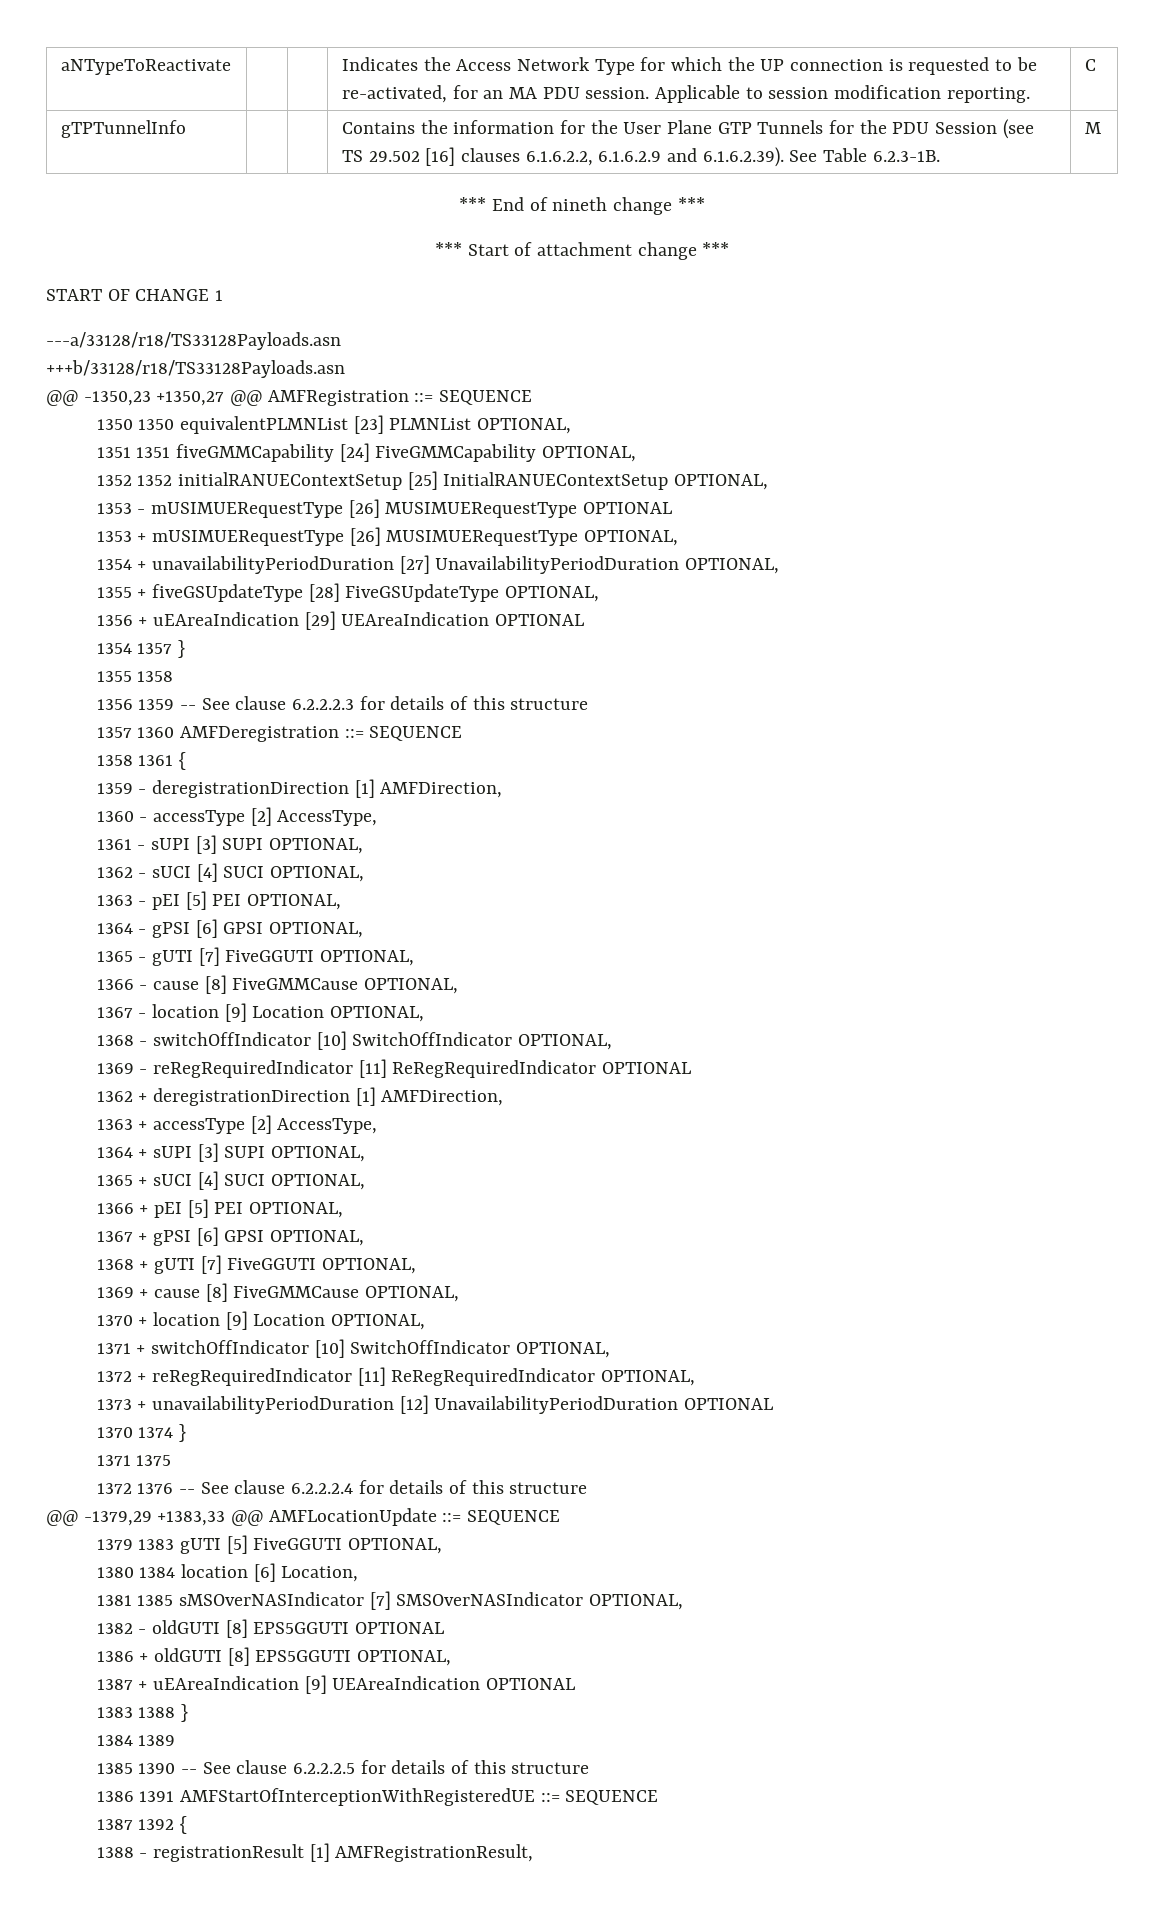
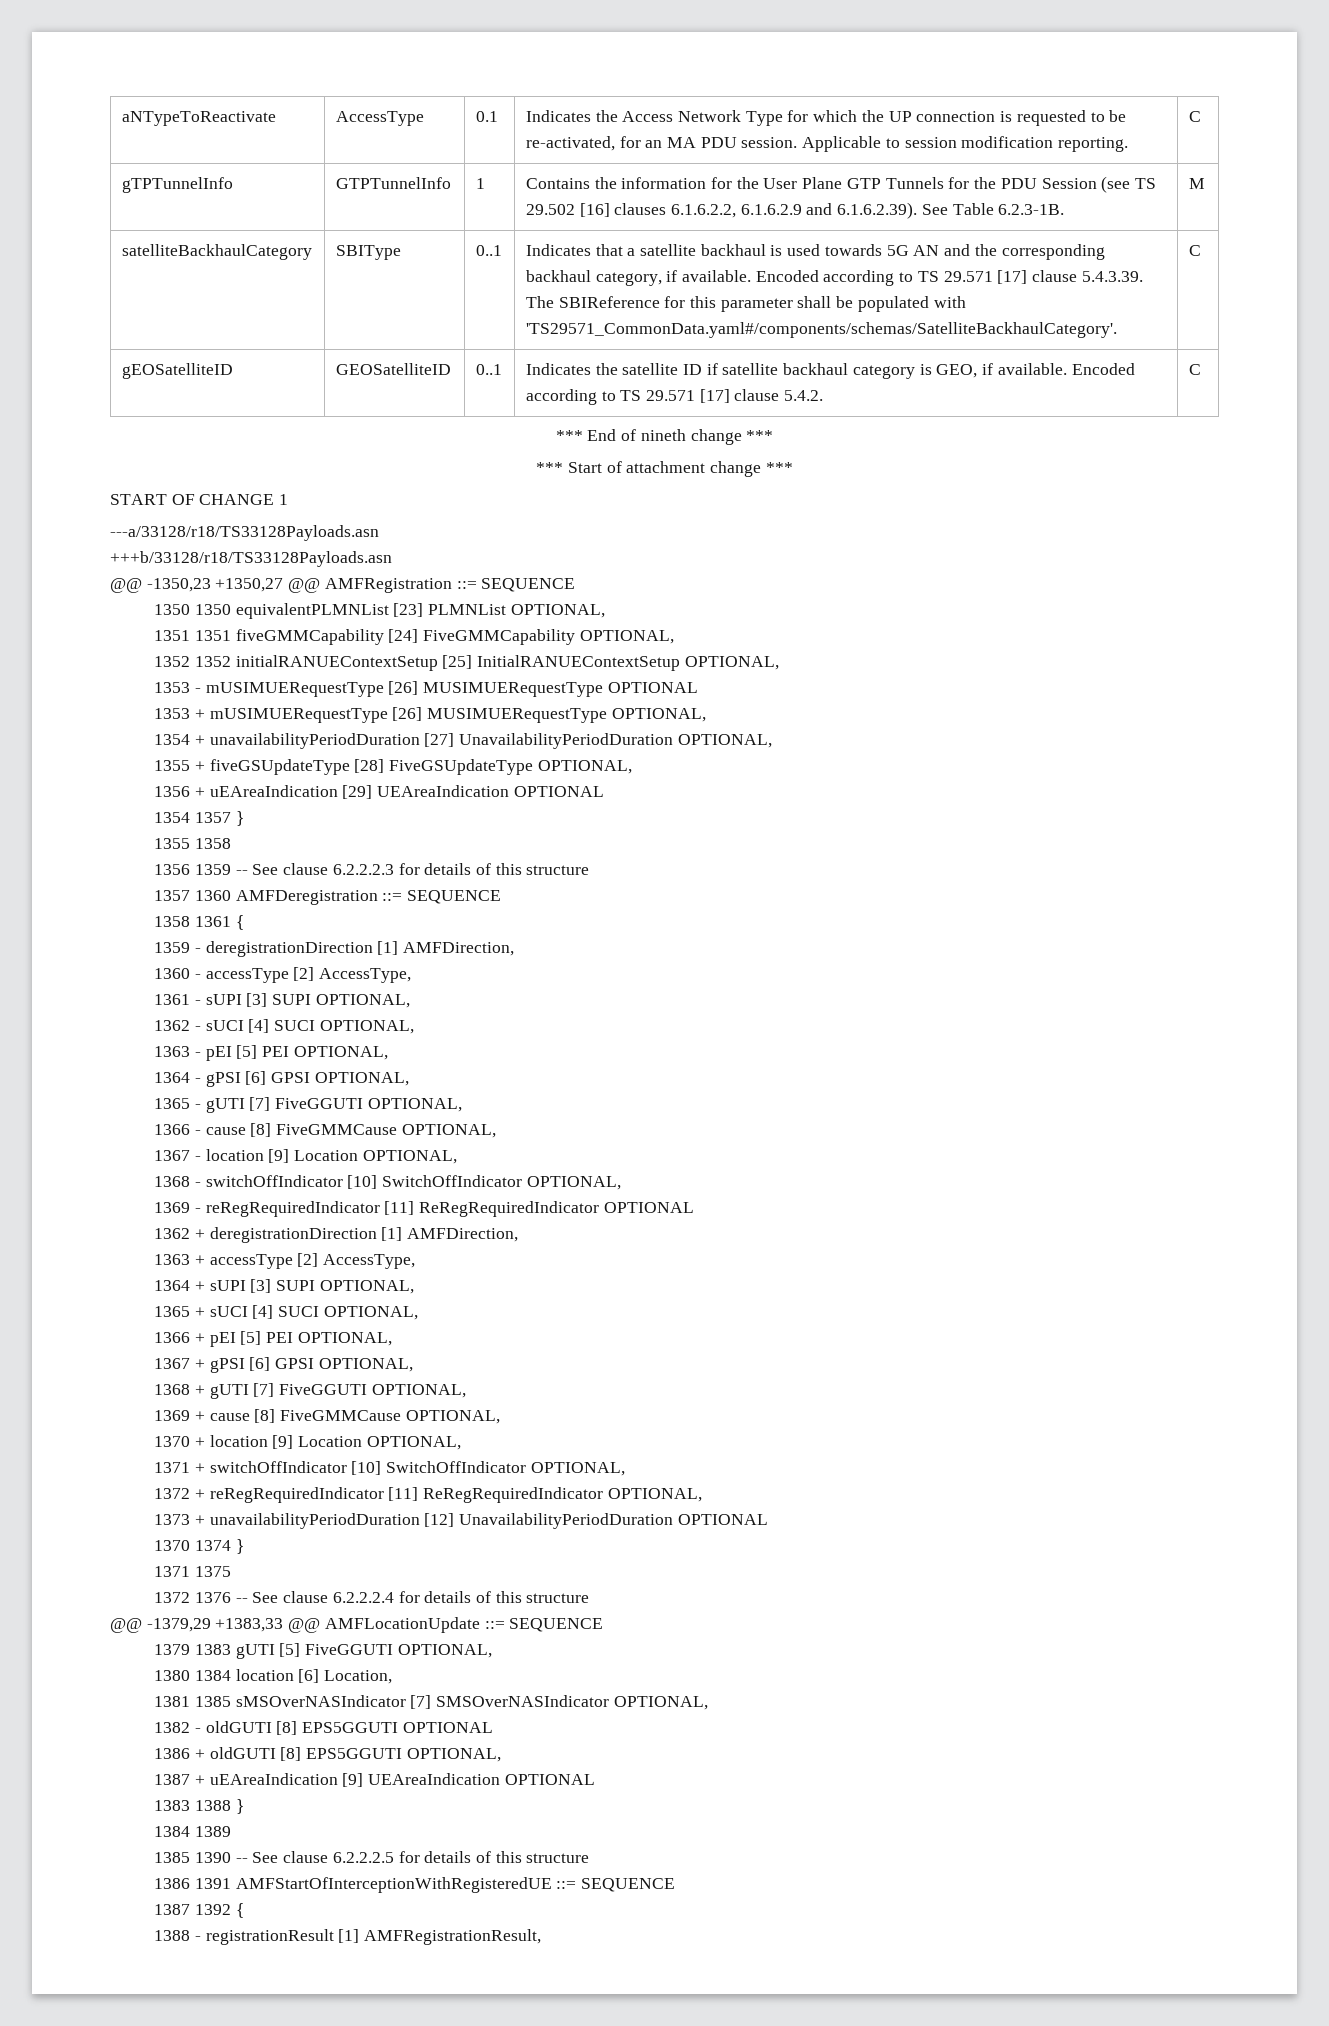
(231, 67) | -> [335,111,424,126] [475,111,498,122] AccessType | 0.1
(186, 129) | -> [335,177,451,189] [475,178,485,189] GTPTunnelInfo | 1
(1101, 128) none -> [121,244,312,260] [335,245,401,260] [475,245,502,256] [525,244,1105,260] [525,270,1143,286] [525,296,966,312] [525,322,1117,338] [1188,245,1201,256] [121,363,233,379] [335,363,451,375] [475,364,502,375] [525,363,1135,379] [525,389,824,405] [1188,364,1201,375] // satelliteBackhaulCategory | SBIType | 0..1 | Indicates that a satellite backhaul is used towards 5G AN and the corresponding backhaul category, if available. Encoded according to TS 29.571 [17] clause 5.4.3.39. The SBIReference for this parameter shall be populated with 'TS29571_CommonData.yaml#/components/schemas/SatelliteBackhaulCategory'. | C // gEOSatelliteID | GEOSatelliteID | 0..1 | Indicates the satellite ID if satellite backhaul category is GEO, if available. Encoded according to TS 29.571 [17] clause 5.4.2. | C

